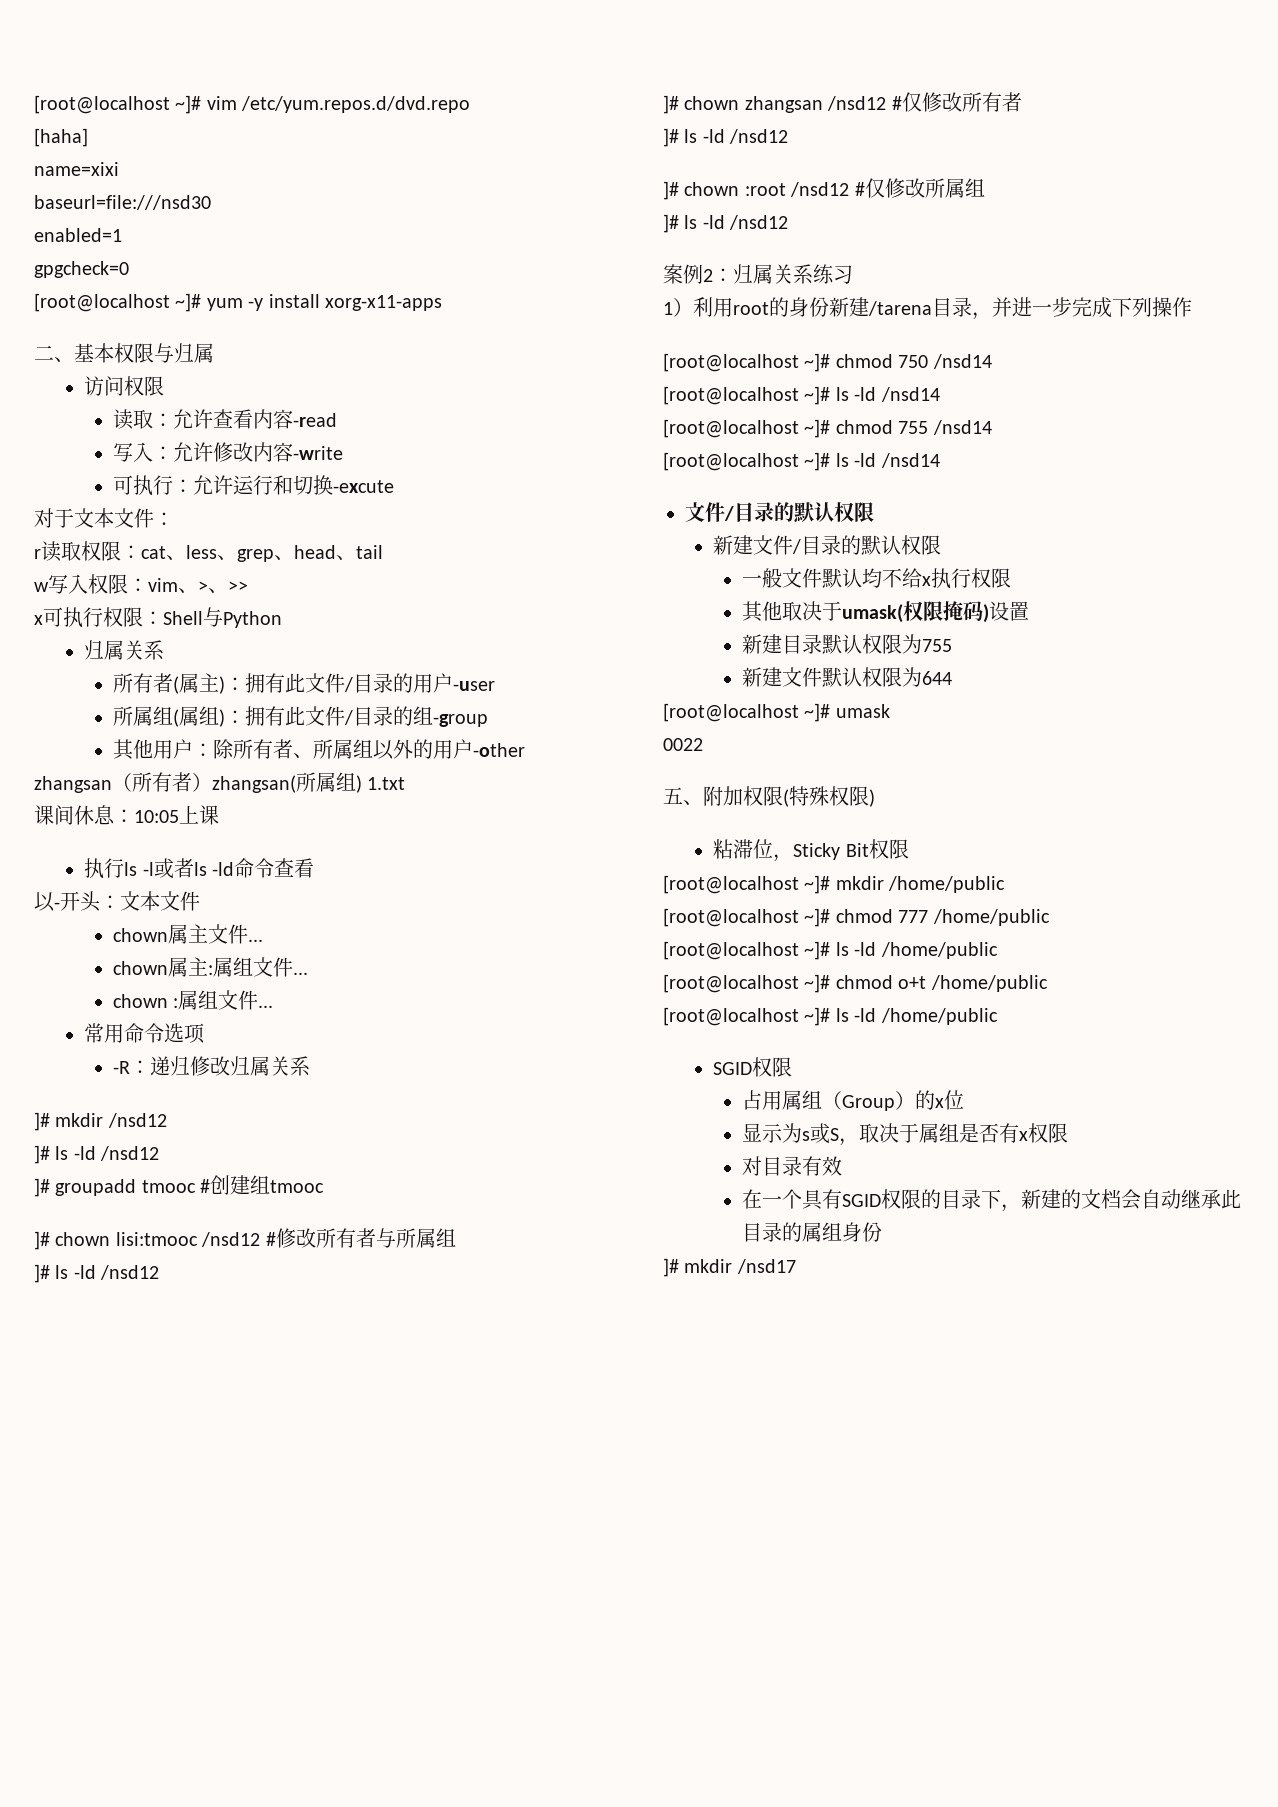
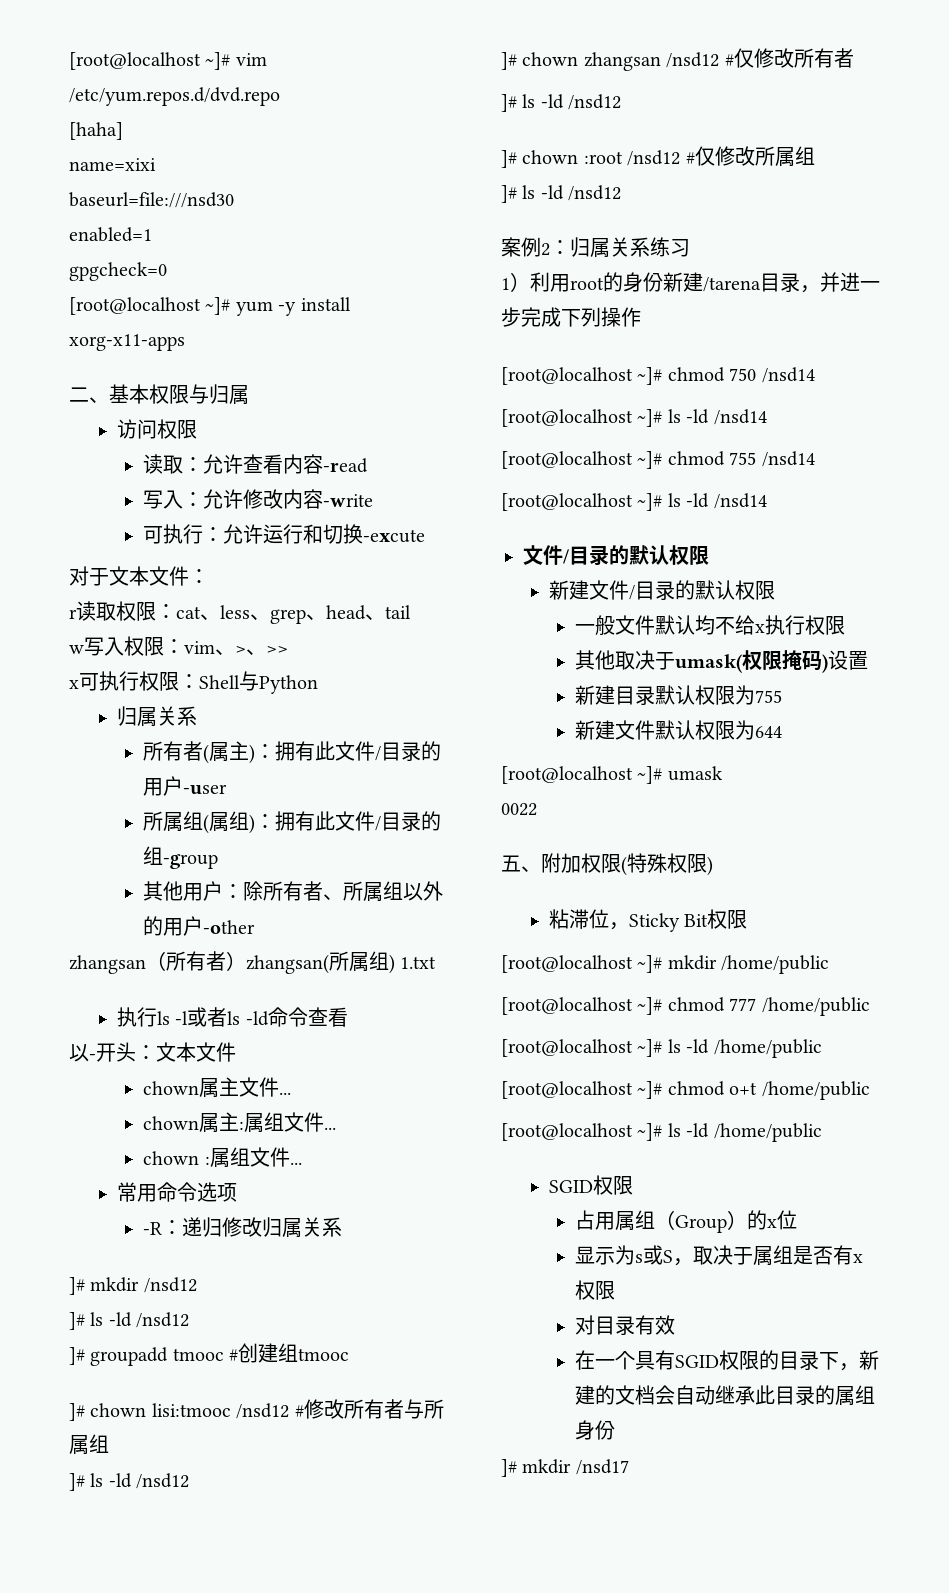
[34,805,219,825] // 课间休息：10:05上课 -> (437, 962) none

